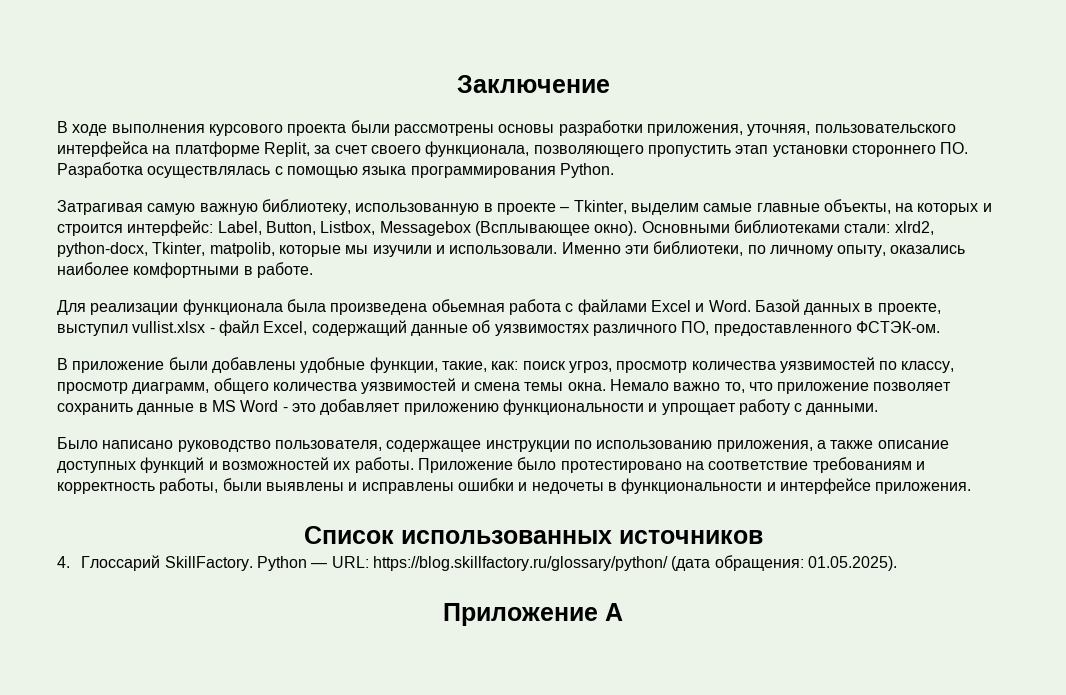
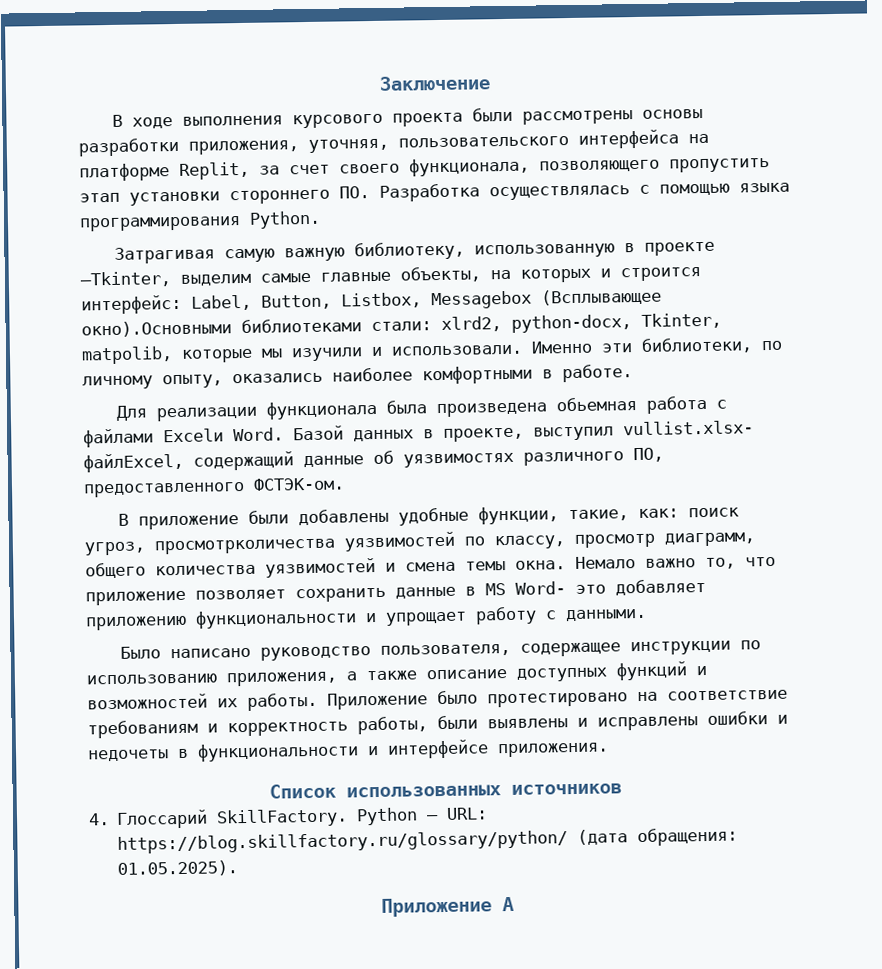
[560,200,627,214] – Tkinter, -> [80,271,171,288] –Tkinter,
[594,221,730,236] окно). Основными -> [81,320,232,338] окно).Основными
[650,300,705,312] Excel и -> [163,428,224,443] Excelи
[132,320,308,336] vullist.xlsx - файл Excel, -> [623,420,754,436] [83,452,184,473] vullist.xlsx- файлExcel,
[616,361,776,373] просмотр количества -> [154,538,336,555] просмотрколичества
[240,400,288,412] Word - -> [515,581,566,595] Word-

